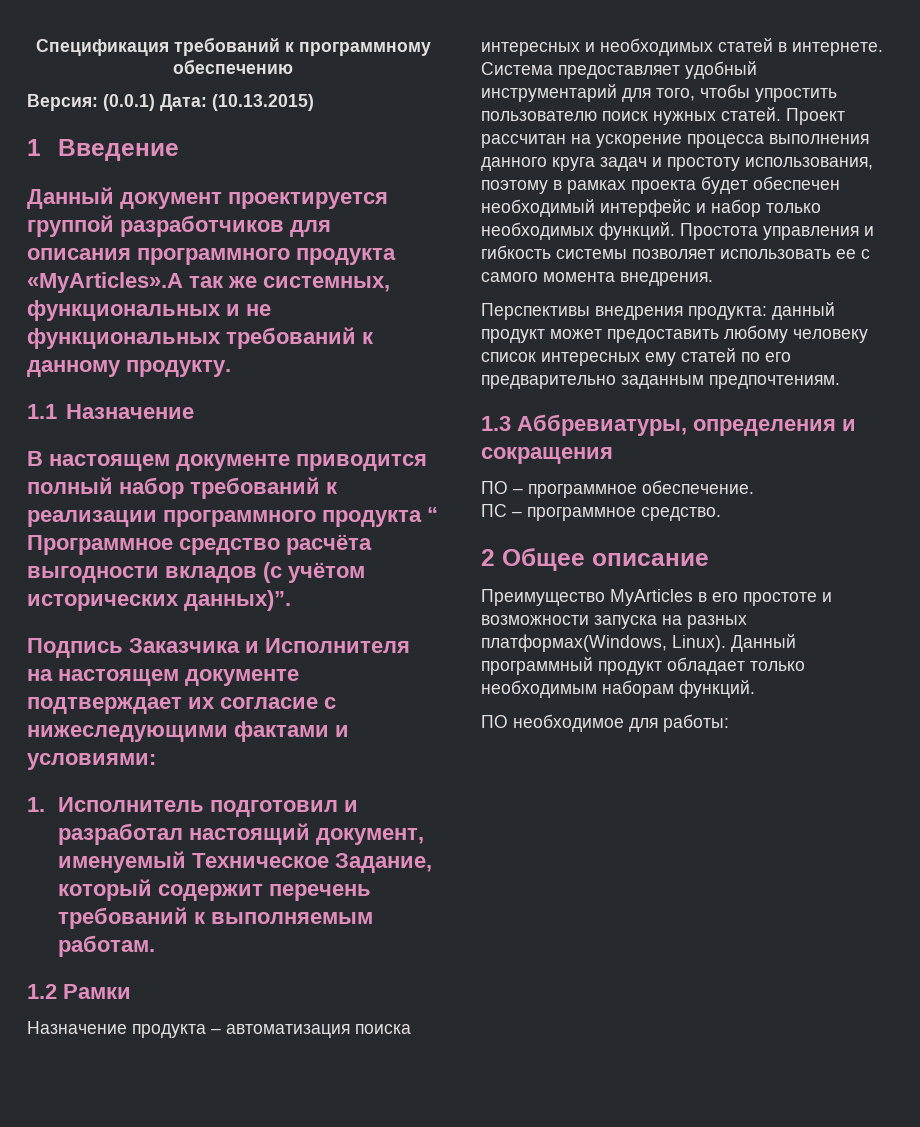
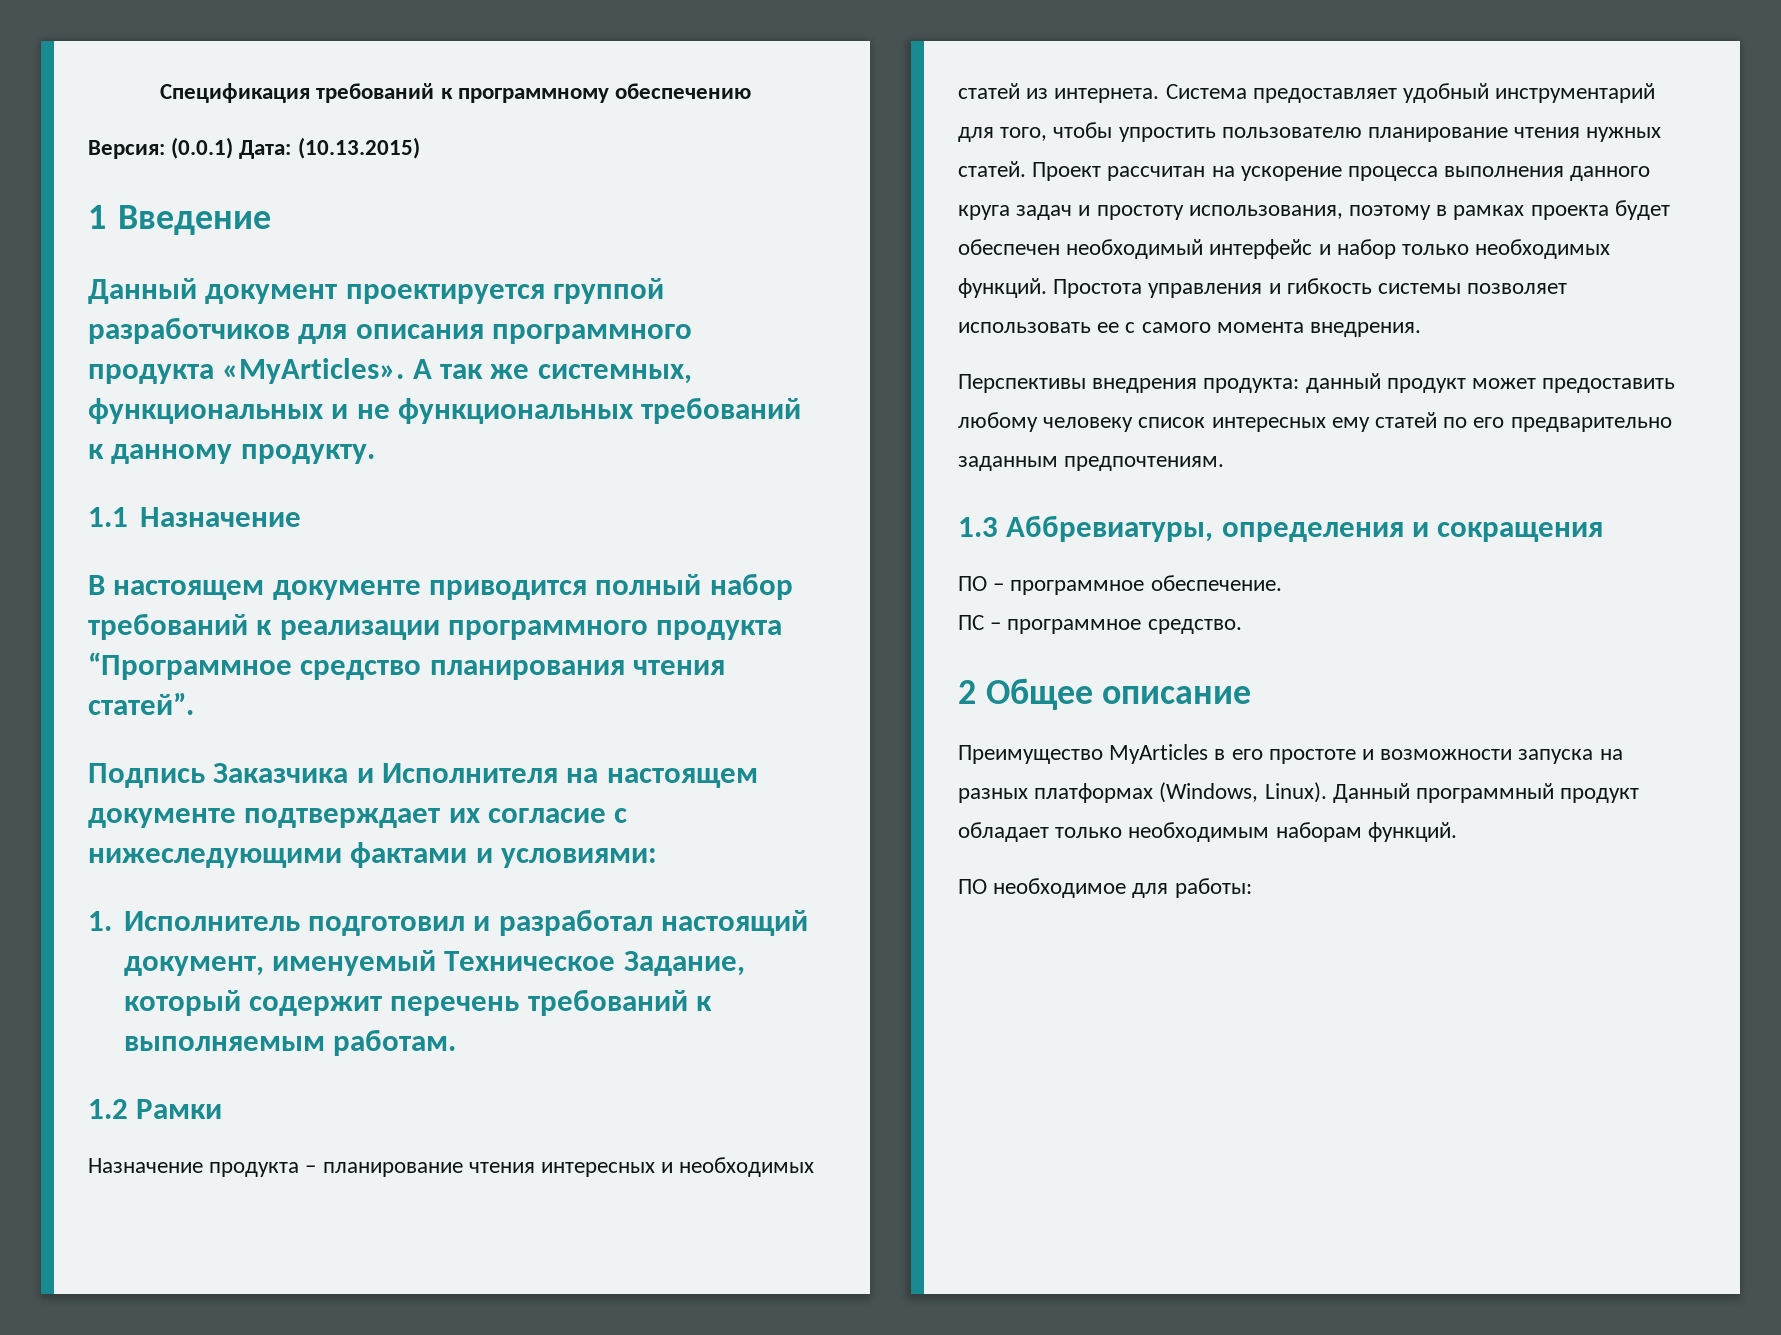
[27,272,183,293] «MyArticles».А -> [222,358,432,384] «MyArticles». А
[427,507,438,522] [27,534,372,555] [27,562,365,583] [27,590,291,611] “ Программное средство расчёта выгодности вкладов (с учётом исторических данных)”. -> [88,652,726,680] [88,692,194,715] “Программное средство планирования чтения статей”.
[226,1024,411,1038] автоматизация поиска -> [322,1162,535,1177] планирование чтения
[778,42,883,56] в интернете. -> [1026,88,1160,103] из интернета.
[602,111,648,121] поиск -> [1368,127,1581,142] планирование чтения
[481,634,667,652] платформах(Windows, -> [1034,782,1259,803] платформах (Windows,

